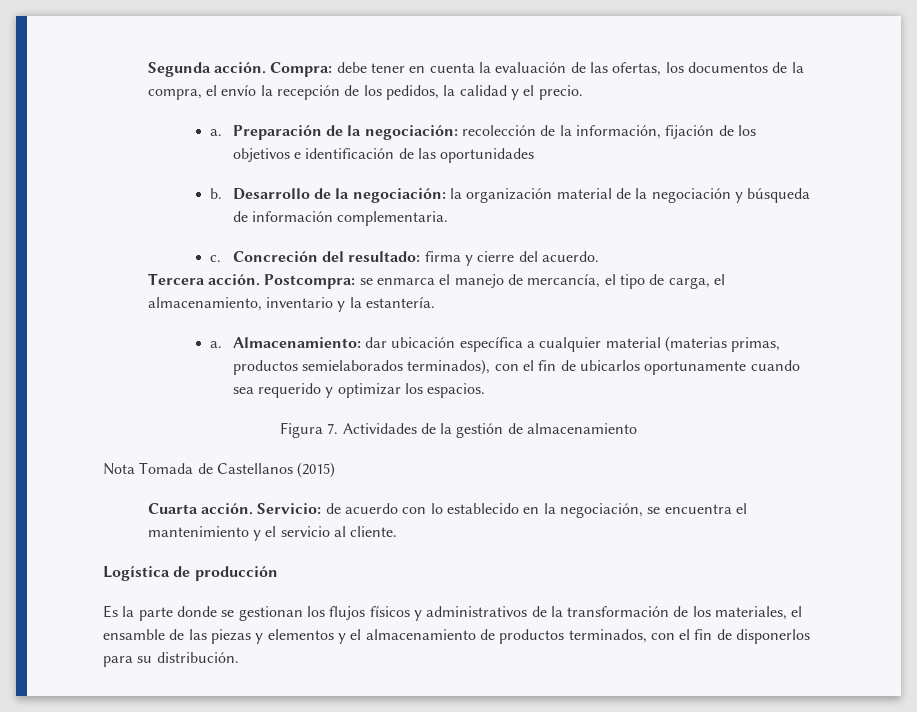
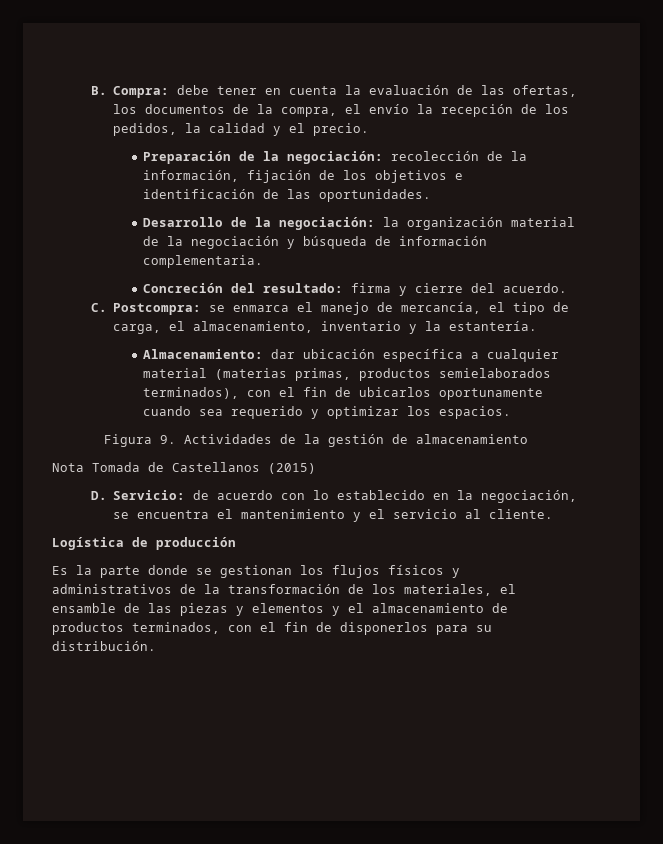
[147,62,267,77] Segunda acción. -> [90,86,107,95] B.
[210,129,223,136] a. -> (369, 129) none
[440,148,535,163] [210,188,223,199] oportunidades // b. -> [319,189,432,202] oportunidades. //
[210,255,222,262] c. -> (264, 261) none
[147,273,261,286] Tercera acción. -> [90,303,107,312] C.
[210,341,223,348] a. -> (537, 326) none
[327,423,339,434] 7. -> [160,435,176,444] 9.
[147,503,254,515] Cuarta acción. -> [90,491,107,500] D.

